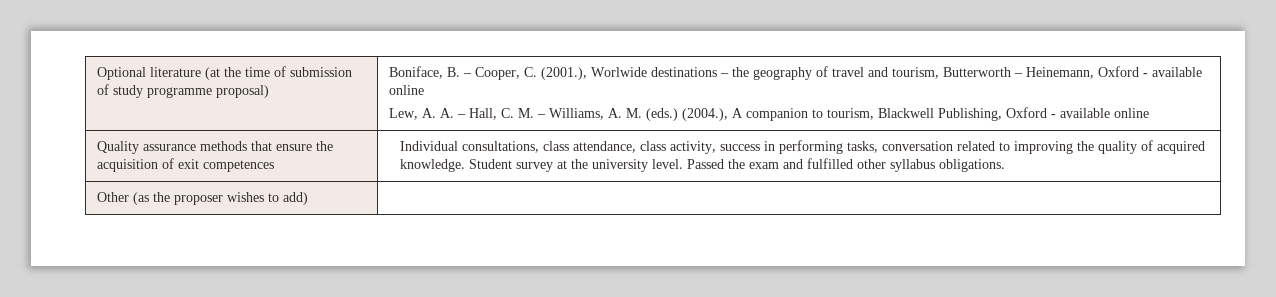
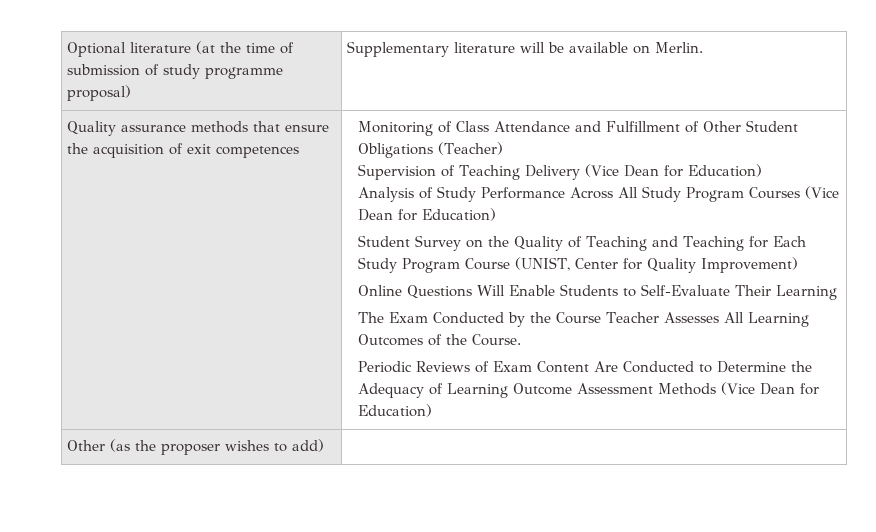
[388,66,1202,80] [388,85,424,95] [388,107,1149,121] Boniface, B. – Cooper, C. (2001.), Worlwide destinations – the geography of travel and tourism, Butterworth – Heinemann, Oxford - available online // Lew, A. A. – Hall, C. M. – Williams, A. M. (eds.) (2004.), A companion to tourism, Blackwell Publishing, Oxford - available online -> [347,41,704,57] Supplementary literature will be available on Merlin.
[400,140,1206,154] [400,158,1006,172] Individual consultations, class attendance, class activity, success in performing tasks, conversation related to improving the quality of acquired knowledge. Student survey at the university level. Passed the exam and fulfilled other syllabus obligations. -> [358,120,799,136] [358,142,504,158] [358,164,763,180] [358,186,840,202] [358,208,497,221] [358,235,807,251] [358,257,799,273] [358,284,838,300] [358,312,810,327] [358,334,522,346] [358,361,813,373] [358,382,820,398] [358,404,433,417] Monitoring of Class Attendance and Fulfillment of Other Student Obligations (Teacher) // Supervision of Teaching Delivery (Vice Dean for Education) // Analysis of Study Performance Across All Study Program Courses (Vice Dean for Education) // Student Survey on the Quality of Teaching and Teaching for Each Study Program Course (UNIST, Center for Quality Improvement) // Online Questions Will Enable Students to Self-Evaluate Their Learning // The Exam Conducted by the Course Teacher Assesses All Learning Outcomes of the Course. // Periodic Reviews of Exam Content Are Conducted to Determine the Adequacy of Learning Outcome Assessment Methods (Vice Dean for Education)

